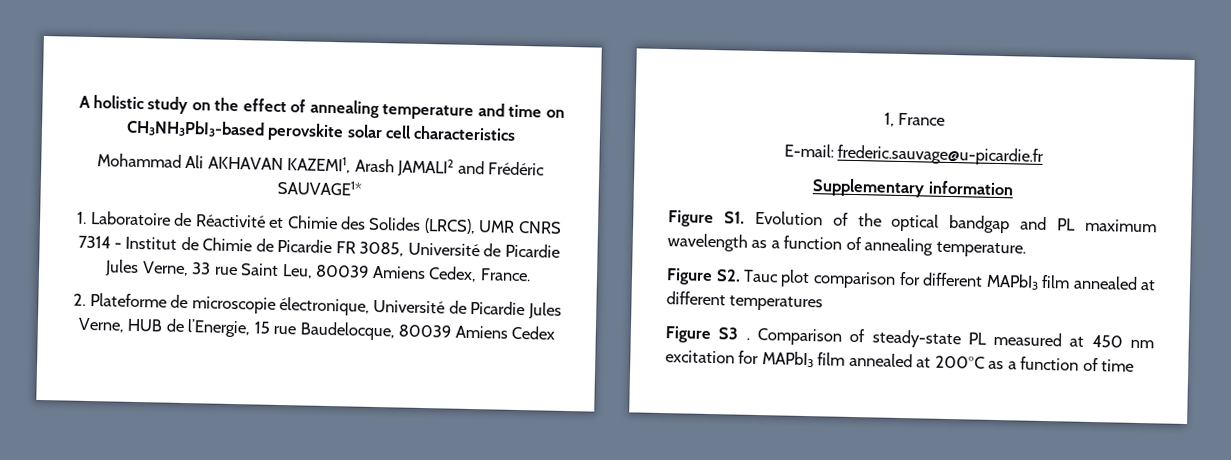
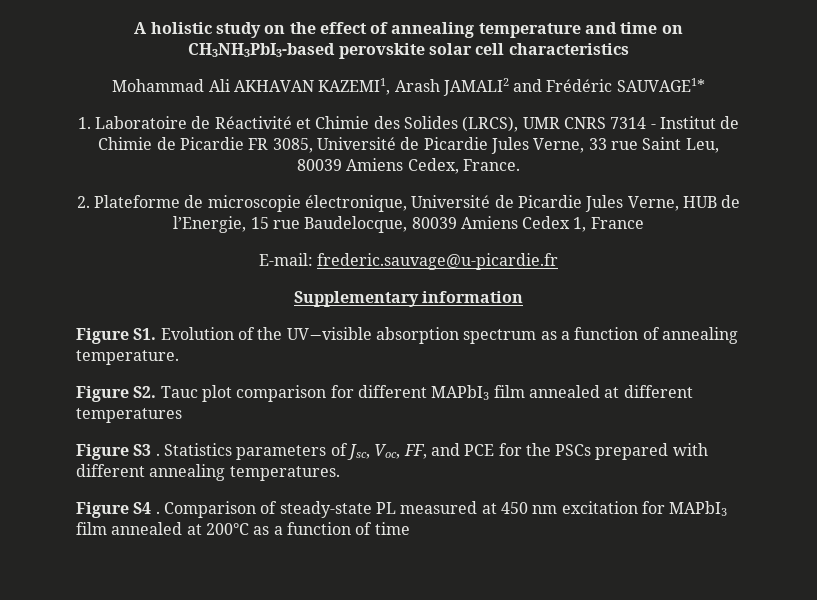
[891,213,1157,234] [667,233,748,252] optical bandgap and PL maximum wavelength -> [286,327,537,344] UV−visible absorption spectrum
(750, 338) none -> [163,443,708,460] [76,464,340,481] [76,502,160,518] Statistics parameters of Jsc, Voc, FF, and PCE for the PSCs prepared with different annealing temperatures. // Figure S4 .

